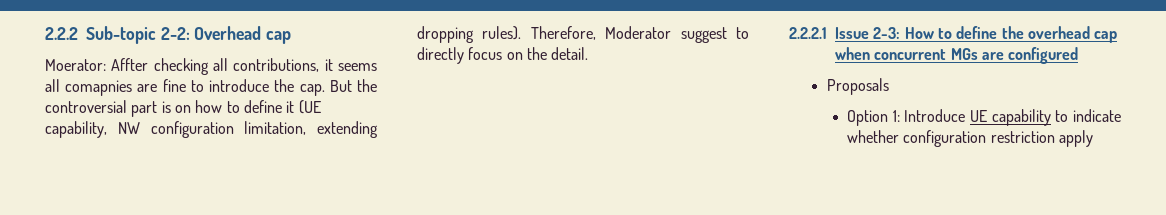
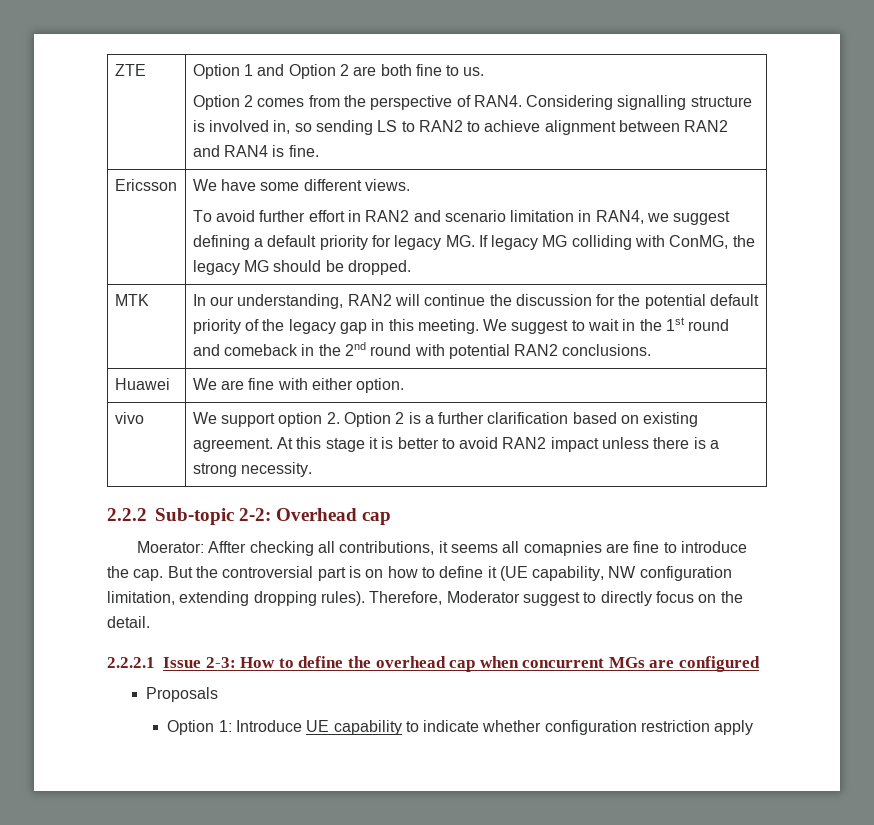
(45, 33) none -> [114,64,146,76] [192,64,485,79] [192,95,752,110] [192,120,729,135] [192,145,319,157] [114,179,177,191] [192,179,410,191] [192,210,731,225] [192,235,755,250] [192,260,411,275] [114,294,149,306] [192,294,760,309] [192,317,730,334] [192,342,652,359] [114,378,170,390] [192,378,405,393] [114,412,144,424] [192,412,699,427] [192,437,720,452] [192,462,312,477] ZTE | Option 1 and Option 2 are both fine to us. // Option 2 comes from the perspective of RAN4. Considering signalling structure is involved in, so sending LS to RAN2 to achieve alignment between RAN2 and RAN4 is fine. // Ericsson | We have some different views. // To avoid further effort in RAN2 and scenario limitation in RAN4, we suggest defining a default priority for legacy MG. If legacy MG colliding with ConMG, the legacy MG should be dropped. // MTK | In our understanding, RAN2 will continue the discussion for the potential default priority of the legacy gap in this meeting. We suggest to wait in the 1st round and comeback in the 2nd round with potential RAN2 conclusions. // Huawei | We are fine with either option. // vivo | We support option 2. Option 2 is a further clarification based on existing agreement. At this stage it is better to avoid RAN2 impact unless there is a strong necessity. //

